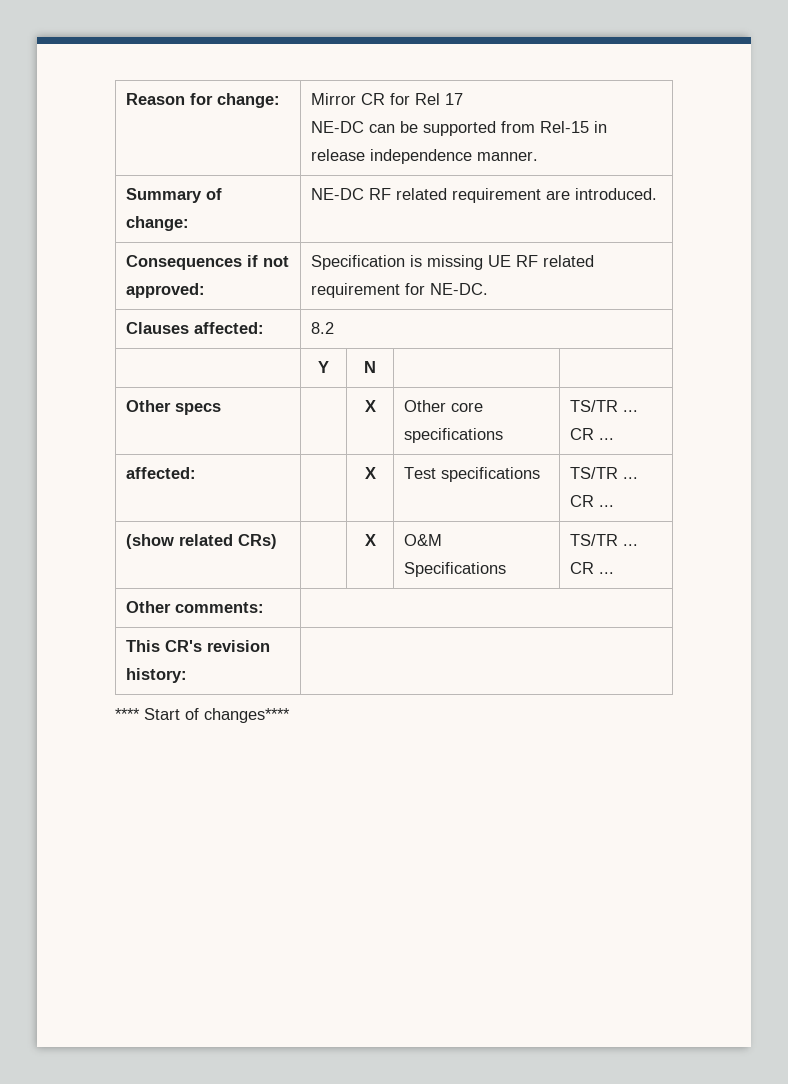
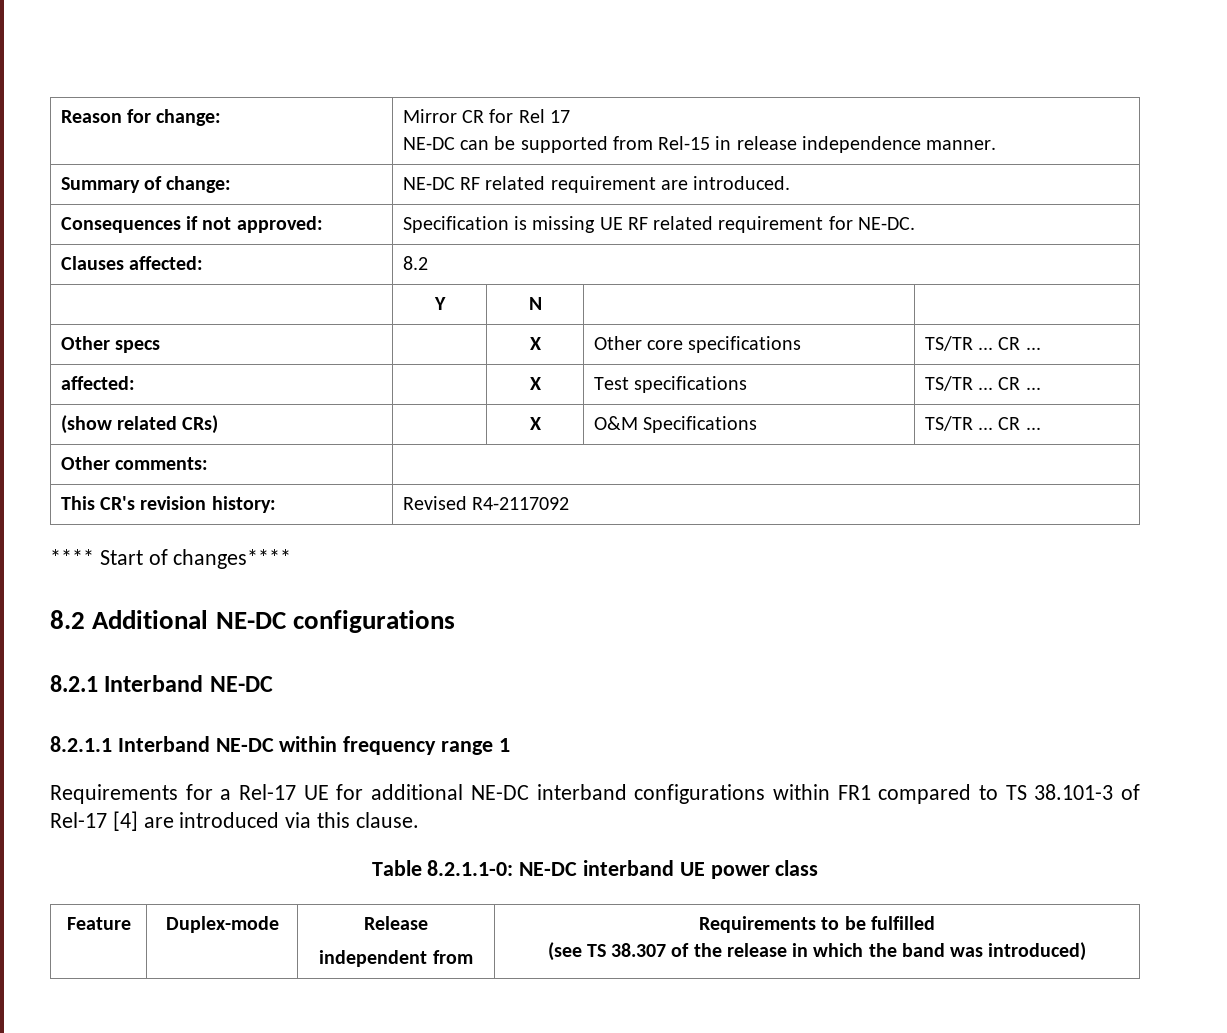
(188, 675) none -> [402,496,569,510] Revised R4-2117092
(290, 715) none -> [50,610,455,633] [50,675,273,692] [50,736,510,755] [50,784,1140,804] [50,811,419,831] [371,860,819,879] [66,917,131,930] [165,916,279,933] [364,916,428,930] [319,950,473,967] [699,916,935,933] [547,942,1087,961] // 8.2 Additional NE-DC configurations // 8.2.1 Interband NE-DC // 8.2.1.1 Interband NE-DC within frequency range 1 // Requirements for a Rel-17 UE for additional NE-DC interband configurations within FR1 compared to TS 38.101-3 of Rel-17 [4] are introduced via this clause. // Table 8.2.1.1-0: NE-DC interband UE power class // Feature | Duplex-mode | Release // independent from | Requirements to be fulfilled // (see TS 38.307 of the release in which the band was introduced)

